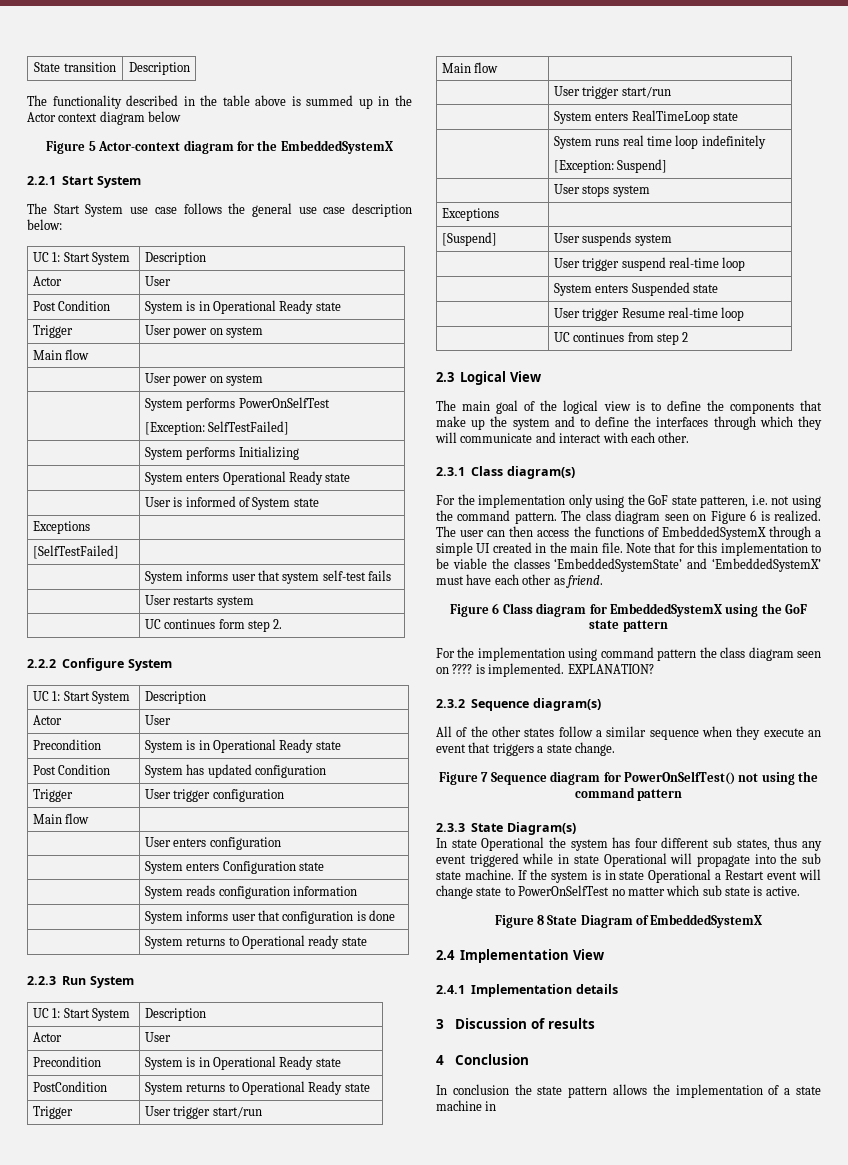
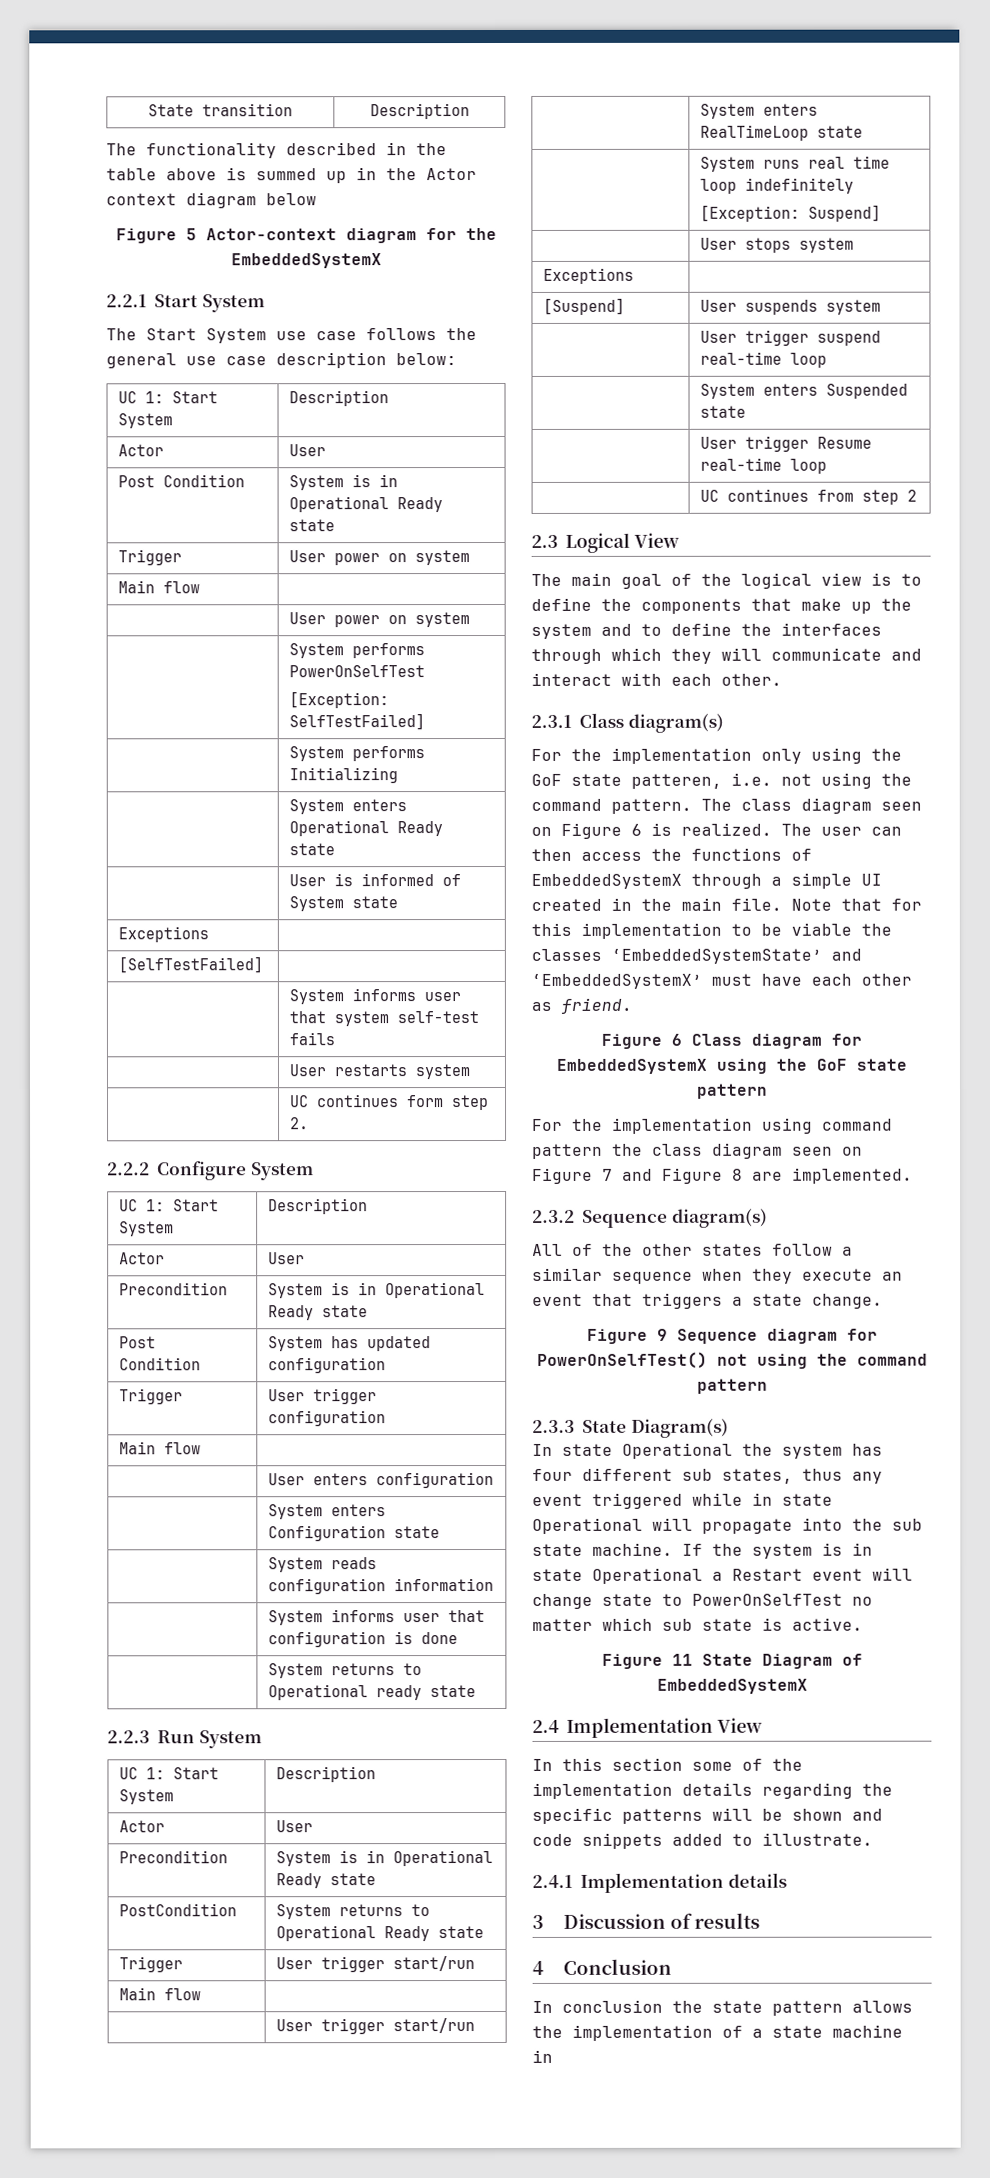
[452,664,485,674] ???? is -> [532,1167,783,1184] Figure 7 and Figure 8 are
[567,664,654,674] EXPLANATION? -> (913, 1175) none
[481,772,489,782] 7 -> [656,1328,668,1341] 9
[536,915,544,925] 8 -> [671,1653,693,1666] 11
(604, 954) none -> [532,1757,803,1771] [532,1782,893,1799] [532,1807,883,1824] [532,1832,873,1849] // In this section some of the implementation details regarding the specific patterns will be shown and code snippets added to illustrate.

